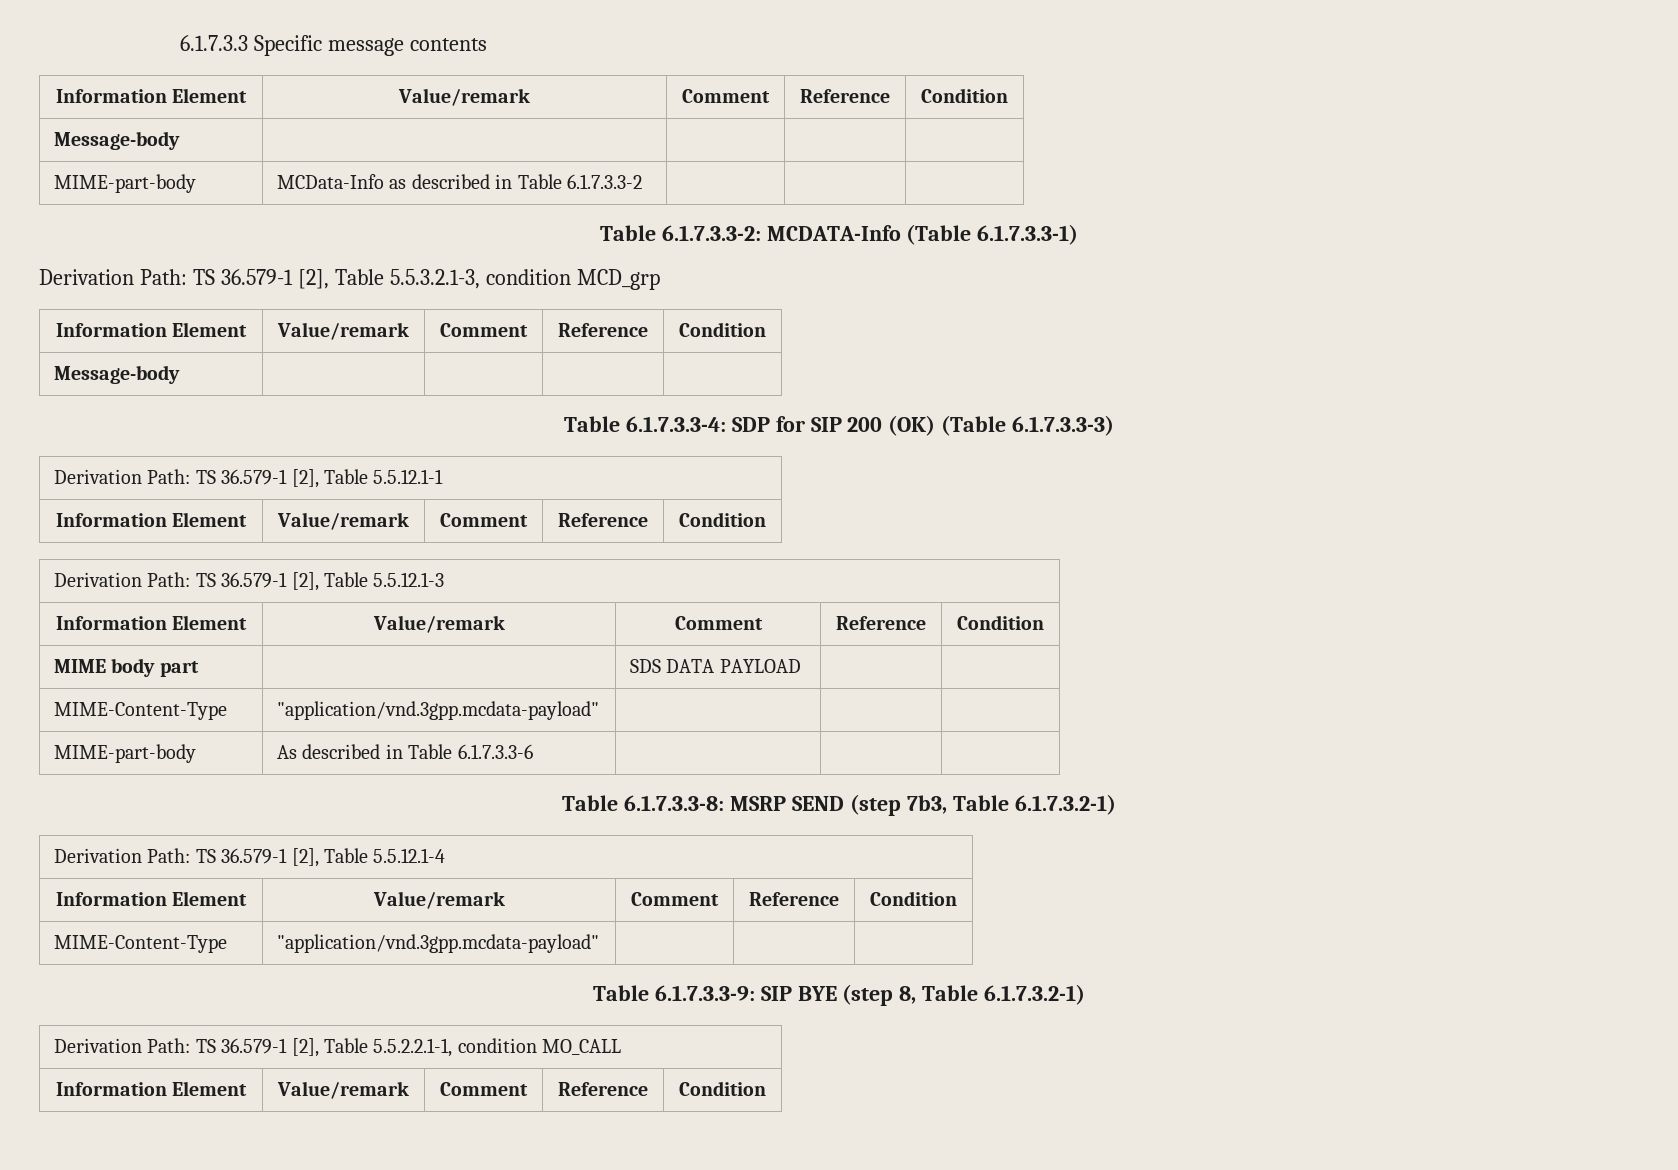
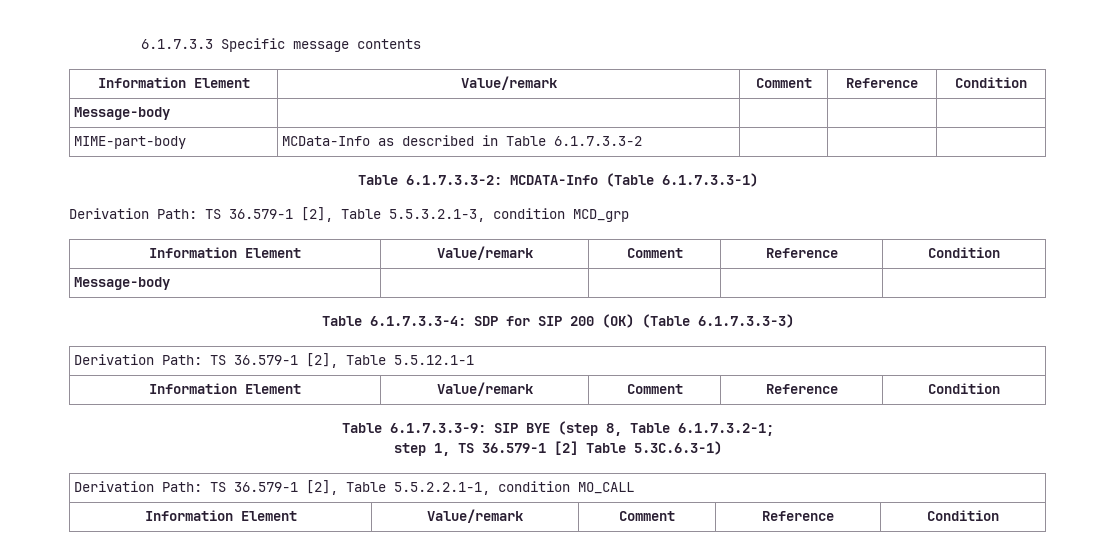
[54,572,445,591] [55,615,248,630] [372,615,505,633] [674,616,763,630] [836,616,926,630] [957,615,1044,630] [54,658,199,677] [630,659,801,673] [54,702,228,720] [277,701,600,720] [54,744,197,763] [277,744,533,759] [562,794,1116,816] [54,848,446,867] [55,891,248,906] [372,891,505,909] [631,892,719,906] [749,892,839,906] [870,891,957,906] [54,935,228,953] [277,934,600,953] // Derivation Path: TS 36.579-1 [2], Table 5.5.12.1-3 // Information Element | Value/remark | Comment | Reference | Condition // MIME body part | | SDS DATA PAYLOAD | | // MIME-Content-Type | "application/vnd.3gpp.mcdata-payload" | | | // MIME-part-body | As described in Table 6.1.7.3.3-6 | | | // Table 6.1.7.3.3-8: MSRP SEND (step 7b3, Table 6.1.7.3.2-1) // Derivation Path: TS 36.579-1 [2], Table 5.5.12.1-4 // Information Element | Value/remark | Comment | Reference | Condition // MIME-Content-Type | "application/vnd.3gpp.mcdata-payload" | | | -> (1000, 388) none
[984,984,1086,1005] 6.1.7.3.2-1) -> [677,423,774,436] [393,441,722,456] 6.1.7.3.2-1; // step 1, TS 36.579-1 [2] Table 5.3C.6.3-1)

